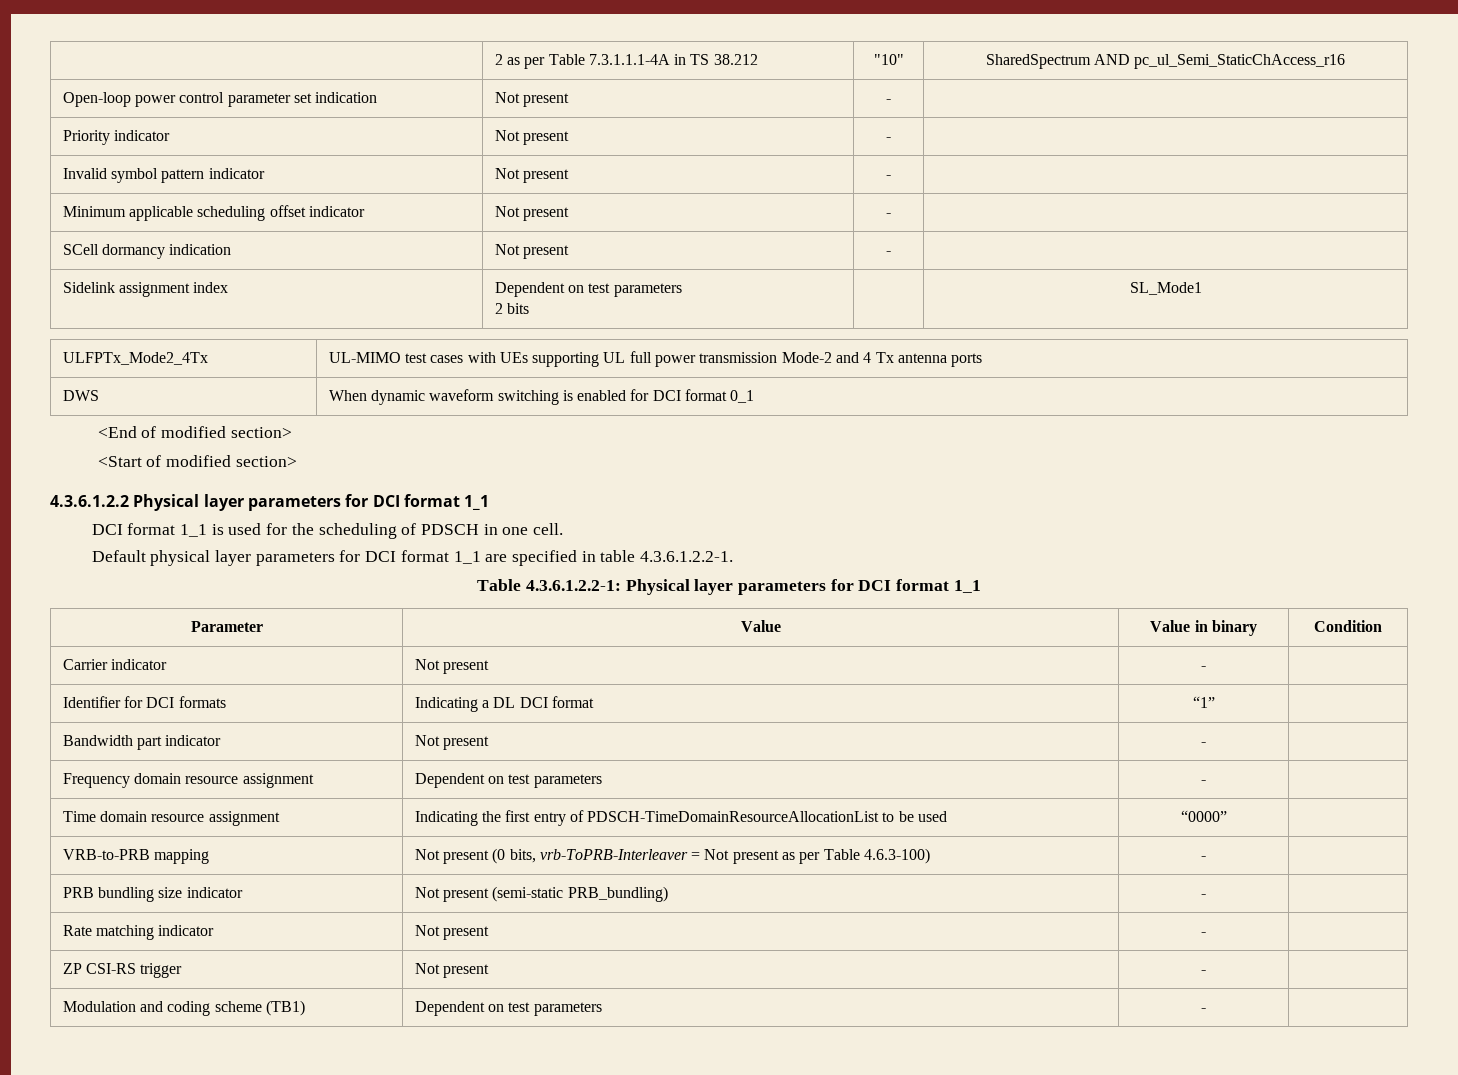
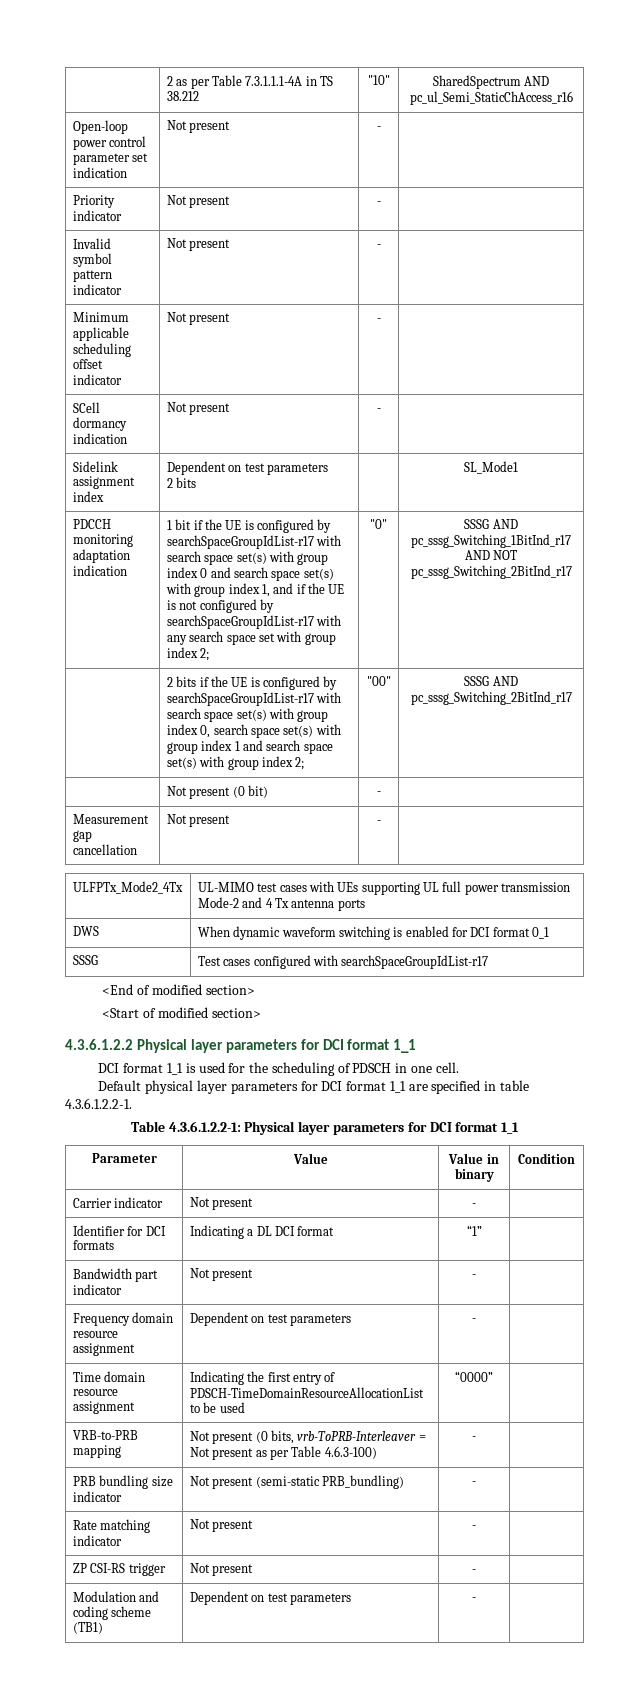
(1202, 288) none -> [72,519,111,529] [72,534,133,547] [72,549,130,563] [72,565,127,576] [166,519,332,533] [166,535,342,549] [166,551,329,565] [166,567,334,581] [165,583,345,597] [166,599,274,613] [166,615,342,629] [166,631,336,645] [166,647,210,661] [370,519,387,529] [464,519,518,529] [411,534,571,548] [464,550,518,560] [410,565,572,579] [166,676,338,690] [166,692,342,706] [166,708,329,722] [166,724,341,738] [166,740,333,754] [166,756,305,770] [366,676,391,686] [464,676,518,686] [410,691,572,705] [166,785,268,799] [376,791,381,795] [72,814,149,824] [72,830,92,842] [72,844,137,855] [166,814,231,827] [376,820,381,824] // PDCCH monitoring adaptation indication | 1 bit if the UE is configured by searchSpaceGroupIdList-r17 with search space set(s) with group index 0 and search space set(s) with group index 1, and if the UE is not configured by searchSpaceGroupIdList-r17 with any search space set with group index 2; | "0" | SSSG AND pc_sssg_Switching_1BitInd_r17 AND NOT pc_sssg_Switching_2BitInd_r17 // | 2 bits if the UE is configured by searchSpaceGroupIdList-r17 with search space set(s) with group index 0, search space set(s) with group index 1 and search space set(s) with group index 2; | "00" | SSSG AND pc_sssg_Switching_2BitInd_r17 // | Not present (0 bit) | - | // Measurement gap cancellation | Not present | - |
(755, 396) none -> [72,955,98,965] [197,955,489,969] // SSSG | Test cases configured with searchSpaceGroupIdList-r17

